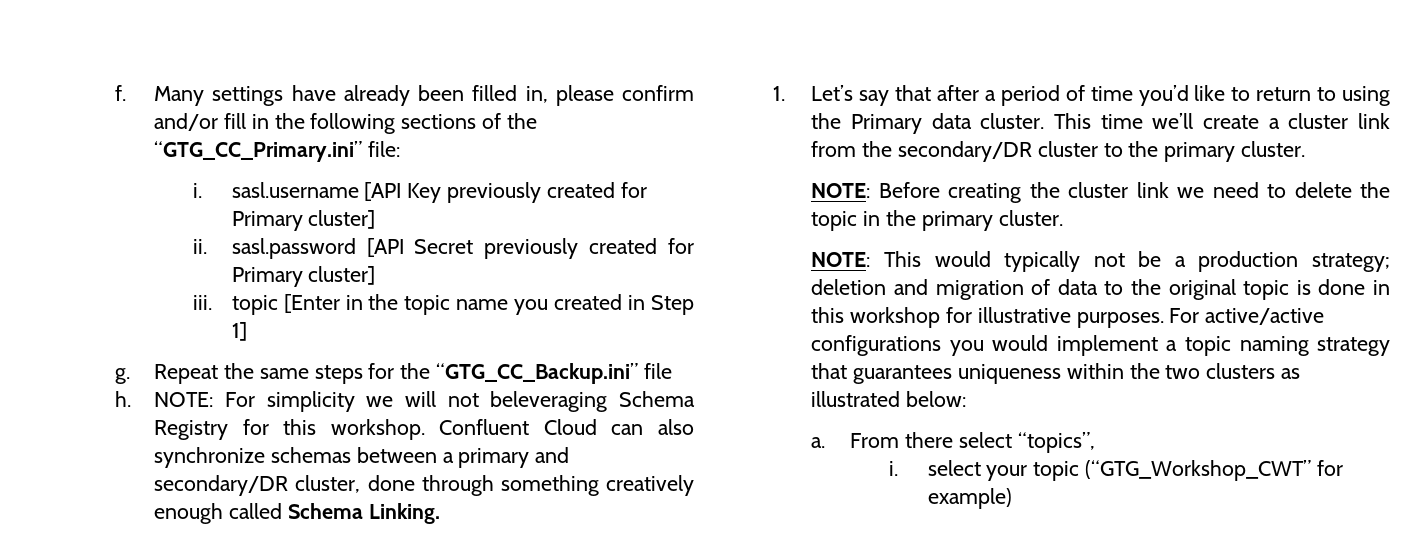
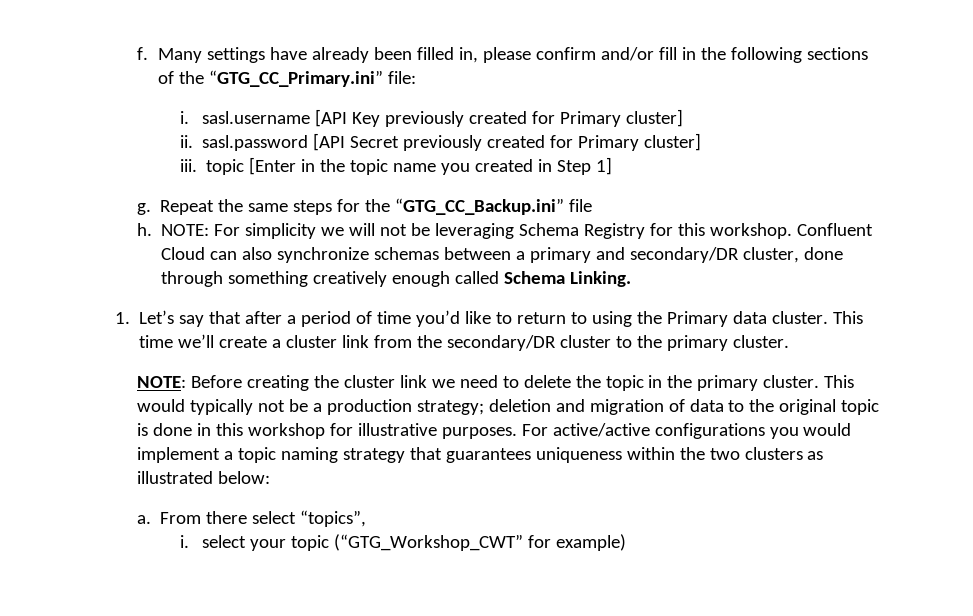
[490,391,608,412] beleveraging -> [410,223,514,239] be leveraging
[811,252,871,267] // NOTE: -> (820, 381) none

